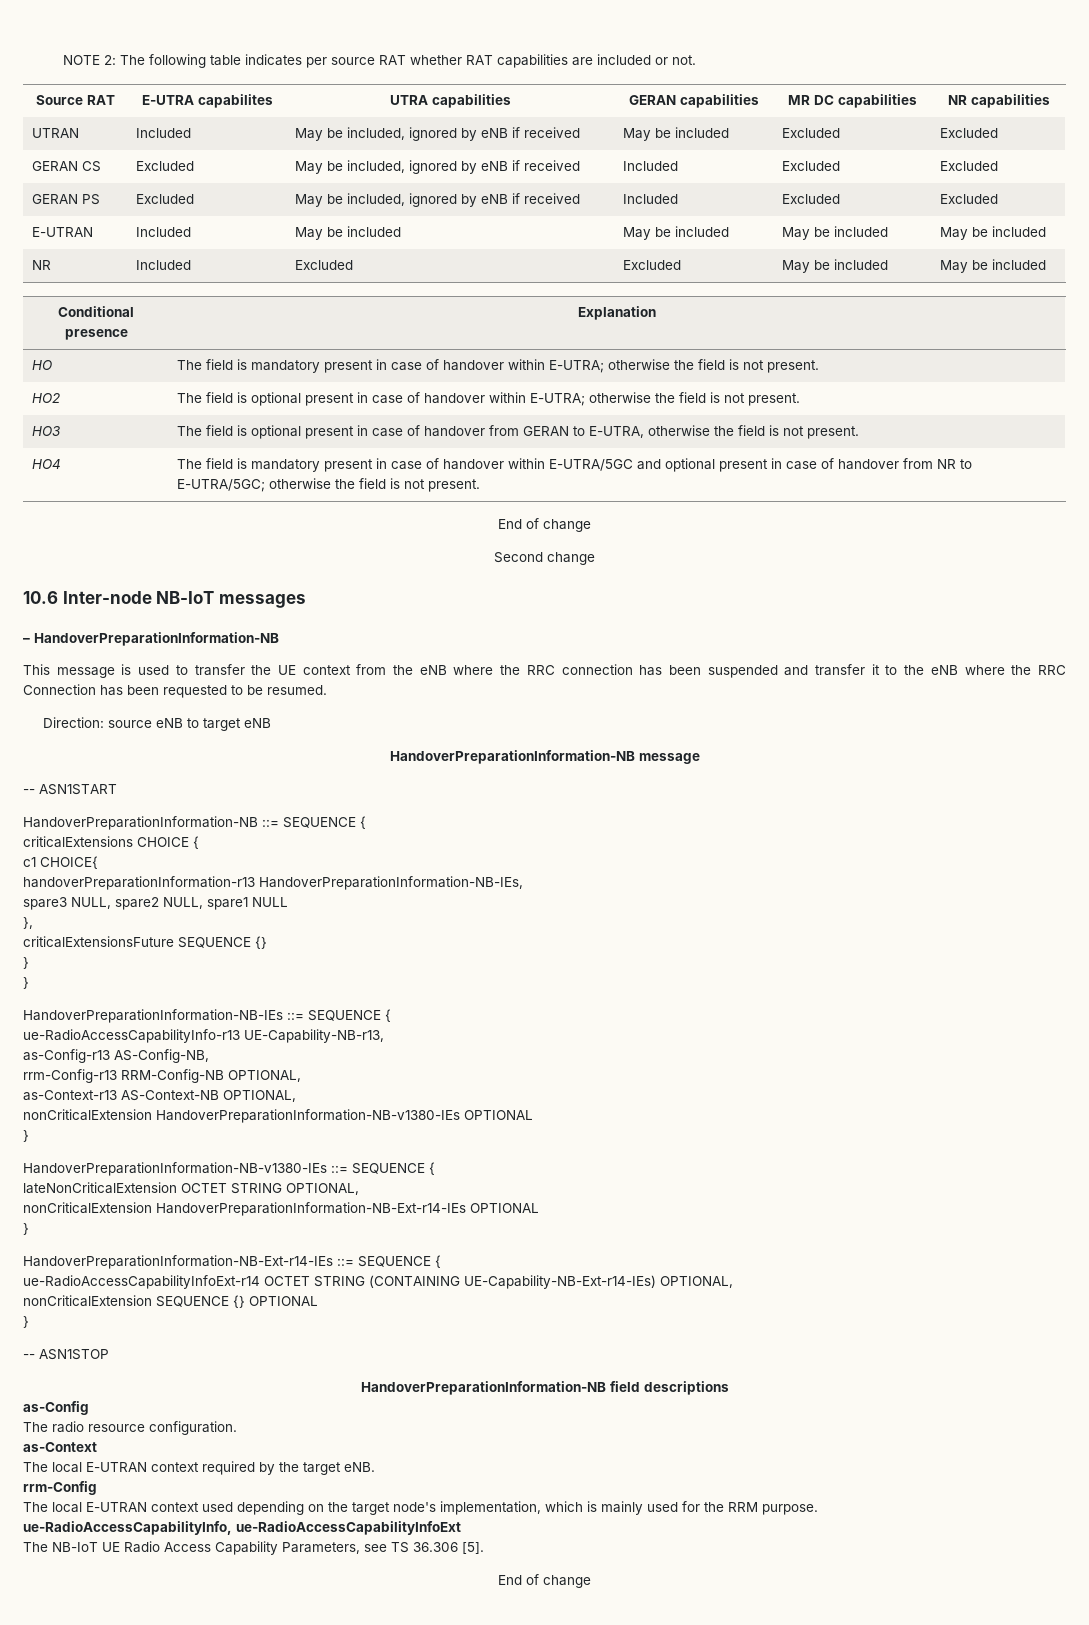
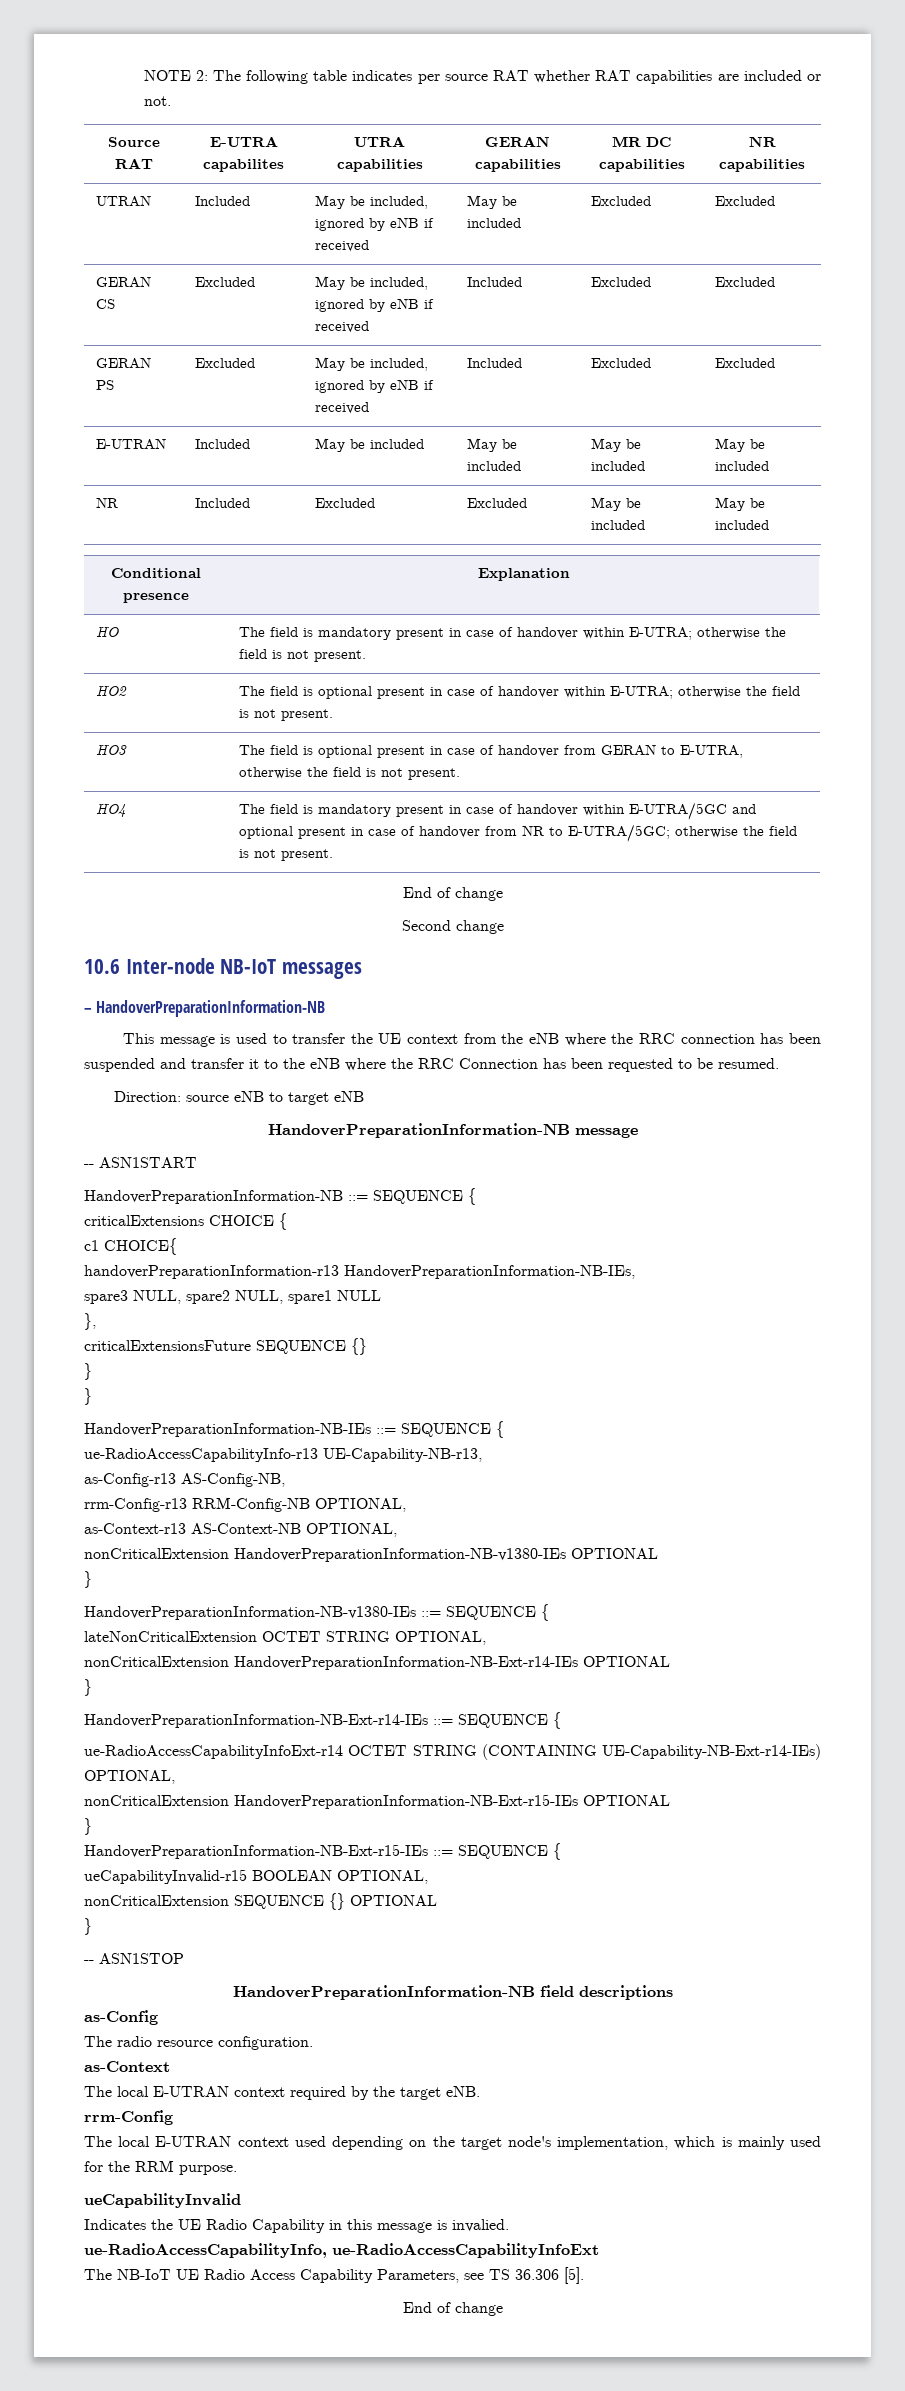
(733, 1282) none -> [84,1794,670,1809] [84,1818,92,1835] [84,1843,561,1860] [84,1869,428,1884] // nonCriticalExtension HandoverPreparationInformation-NB-Ext-r15-IEs OPTIONAL // } // HandoverPreparationInformation-NB-Ext-r15-IEs ::= SEQUENCE { // ueCapabilityInvalid-r15 BOOLEAN OPTIONAL,
(818, 1509) none -> [84,2193,241,2208] [84,2219,509,2233] // ueCapabilityInvalid // Indicates the UE Radio Capability in this message is invalied.

